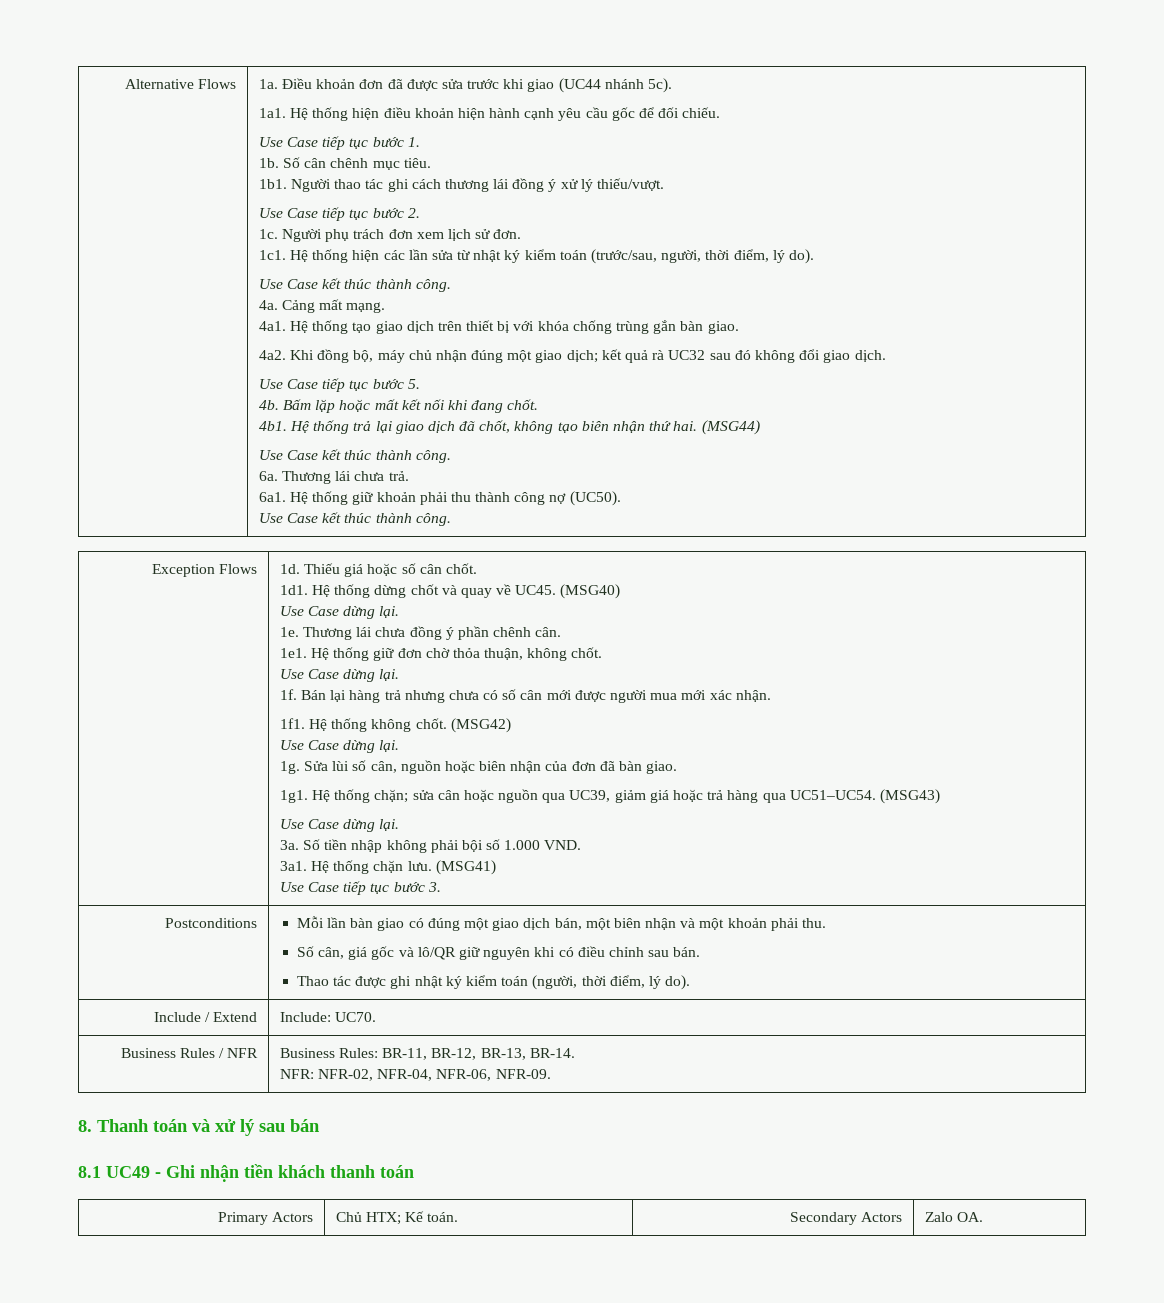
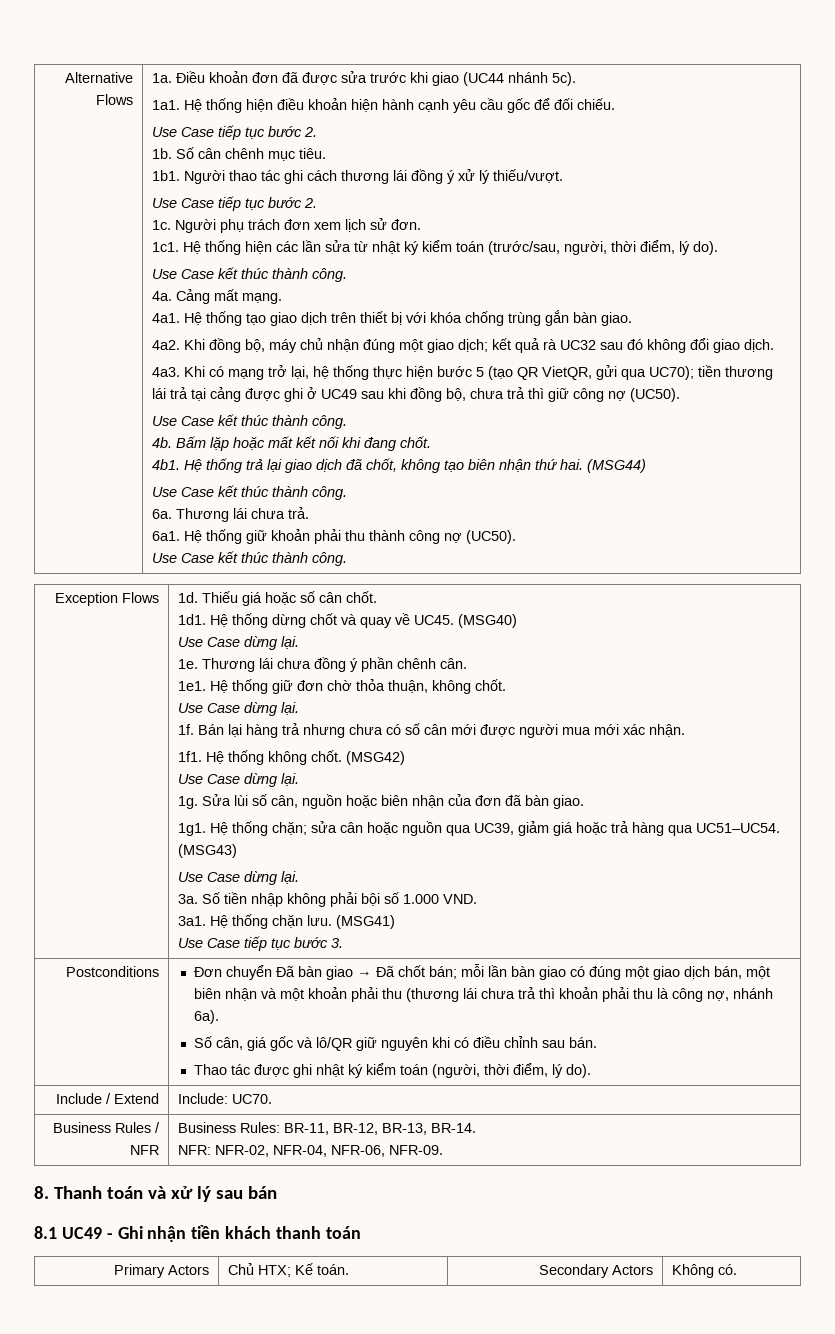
[407,137,420,147] 1. -> [304,127,318,137] 2.
[258,378,420,392] Use Case tiếp tục bước 5. -> [152,365,774,380] [152,387,681,402] [152,414,348,429] 4a3. Khi có mạng trở lại, hệ thống thực hiện bước 5 (tạo QR VietQR, gửi qua UC70); tiền thương lái trả tại cảng được ghi ở UC49 sau khi đồng bộ, chưa trả thì giữ công nợ (UC50). // Use Case kết thúc thành công.
[296,916,324,928] Mỗi -> [194,964,485,980] Đơn chuyển Đã bàn giao → Đã chốt bán; mỗi
[802,918,827,928] thu. -> [382,987,774,1002] [194,1010,220,1024] thu (thương lái chưa trả thì khoản phải thu là công nợ, nhánh 6a).
[924,1212,984,1222] Zalo OA. -> [672,1264,738,1278] Không có.

